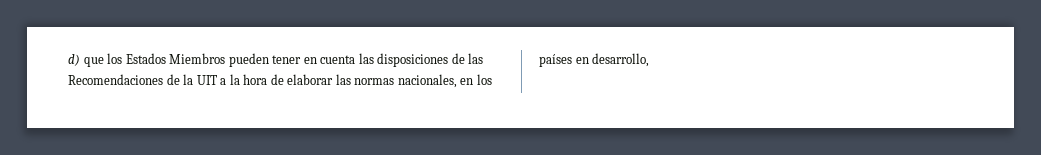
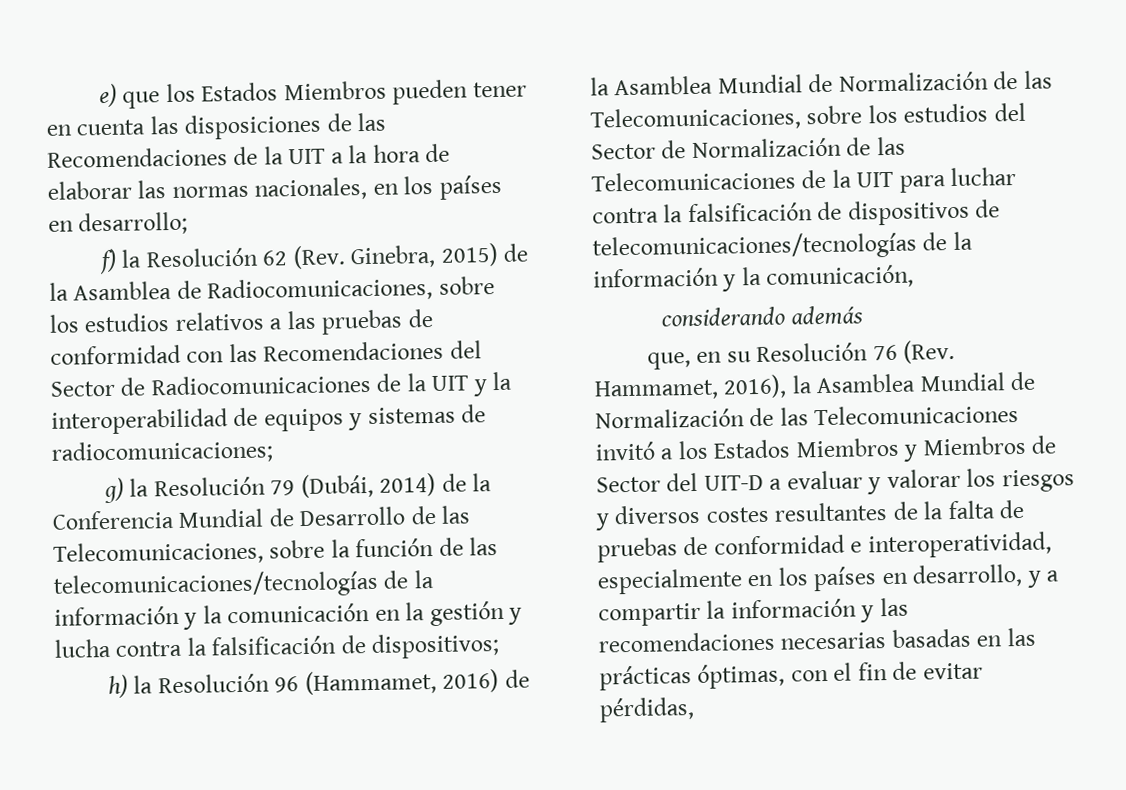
[68,54,80,66] d) -> [98,83,117,108] e)
[592,53,650,67] desarrollo, -> [78,211,189,236] [98,242,529,275] [49,276,495,303] [49,308,433,335] [50,340,482,365] [50,371,513,397] [51,404,487,435] [51,439,273,465] [103,472,493,504] [52,505,471,530] [53,537,499,566] [53,569,434,600] [54,600,523,630] [54,633,501,659] [107,669,530,699] [590,70,1053,96] [590,102,1026,132] [591,136,906,160] [591,167,1017,193] [592,199,1001,226] [592,231,973,262] [593,264,915,292] [661,305,863,327] [646,339,956,370] [594,371,1036,401] [595,403,1020,429] [595,435,1057,462] [596,468,1075,495] [595,499,1025,531] [597,531,1052,563] [597,563,1060,595] [598,597,909,627] [598,627,1036,653] [599,661,983,691] [599,697,695,723] desarrollo; // f) la Resolución 62 (Rev. Ginebra, 2015) de la Asamblea de Radiocomunicaciones, sobre los estudios relativos a las pruebas de conformidad con las Recomendaciones del Sector de Radiocomunicaciones de la UIT y la interoperabilidad de equipos y sistemas de radiocomunicaciones; // g) la Resolución 79 (Dubái, 2014) de la Conferencia Mundial de Desarrollo de las Telecomunicaciones, sobre la función de las telecomunicaciones/tecnologías de la información y la comunicación en la gestión y lucha contra la falsificación de dispositivos; // h) la Resolución 96 (Hammamet, 2016) de la Asamblea Mundial de Normalización de las Telecomunicaciones, sobre los estudios del Sector de Normalización de las Telecomunicaciones de la UIT para luchar contra la falsificación de dispositivos de telecomunicaciones/tecnologías de la información y la comunicación, // considerando además // que, en su Resolución 76 (Rev. Hammamet, 2016), la Asamblea Mundial de Normalización de las Telecomunicaciones invitó a los Estados Miembros y Miembros de Sector del UIT-D a evaluar y valorar los riesgos y diversos costes resultantes de la falta de pruebas de conformidad e interoperatividad, especialmente en los países en desarrollo, y a compartir la información y las recomendaciones necesarias basadas en las prácticas óptimas, con el fin de evitar pérdidas,

